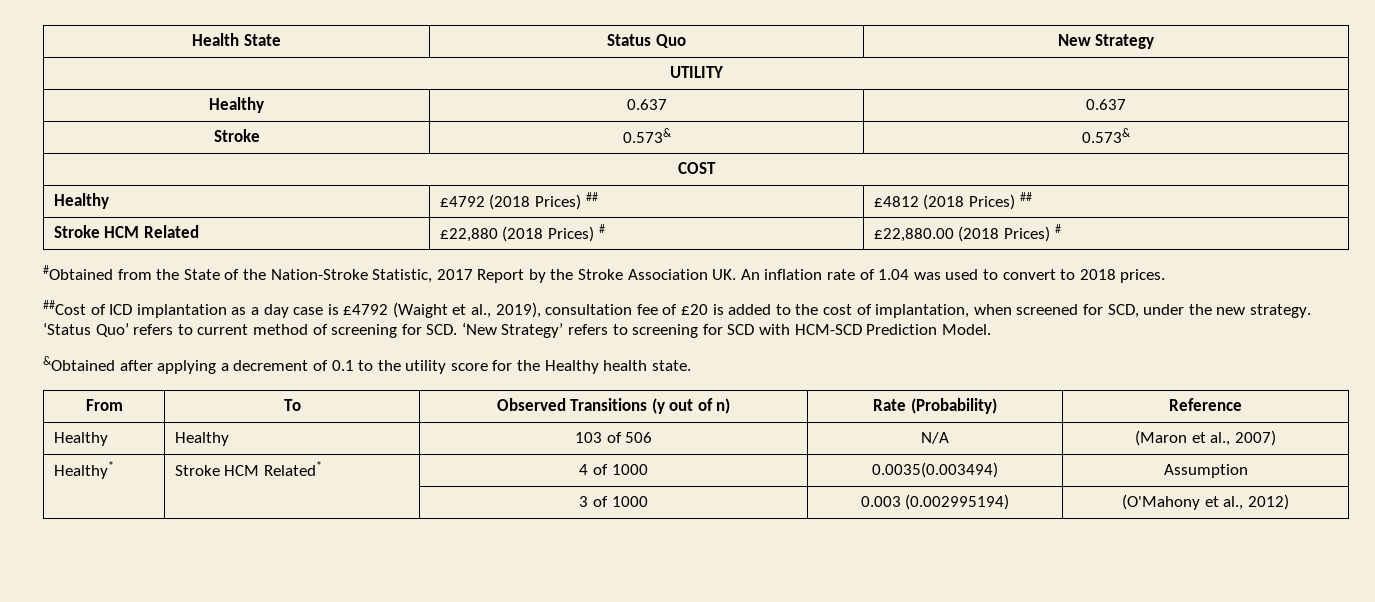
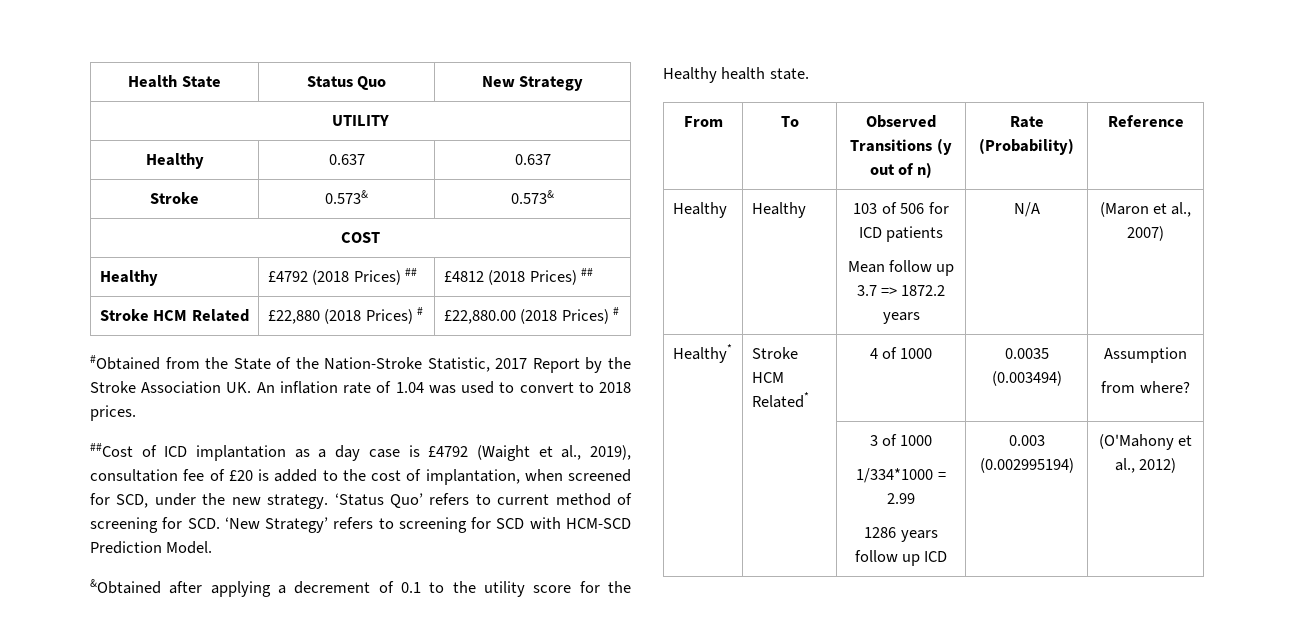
(653, 437) none -> [928,202,949,214] [858,226,944,242] [847,260,955,276] [856,285,946,296] [882,312,920,324] for ICD patients // Mean follow up 3.7 => 1872.2 years
[872,462,998,478] 0.0035(0.003494) -> [1004,348,1049,359] [991,371,1062,386] 0.0035 (0.003494)
(1248, 471) none -> [1101,381,1190,393] // from where?
(648, 501) none -> [856,468,946,483] [887,493,915,504] [864,527,938,542] [854,550,948,566] // 1/334*1000 = 2.99 // 1286 years follow up ICD

